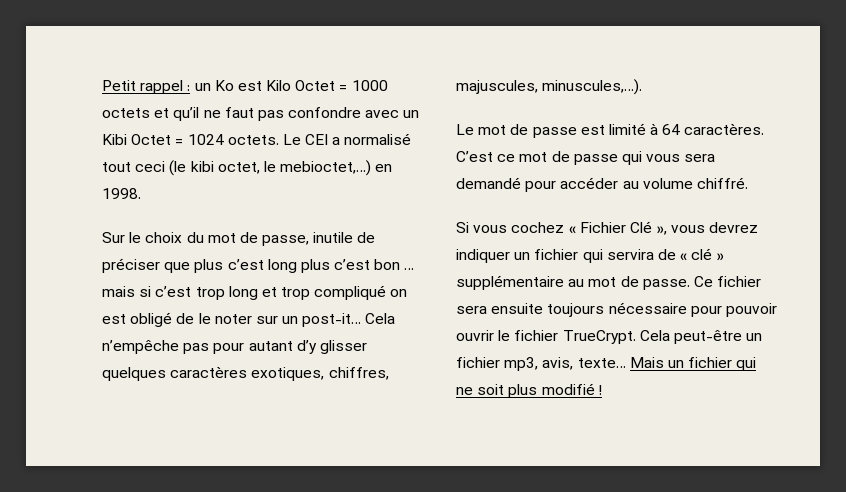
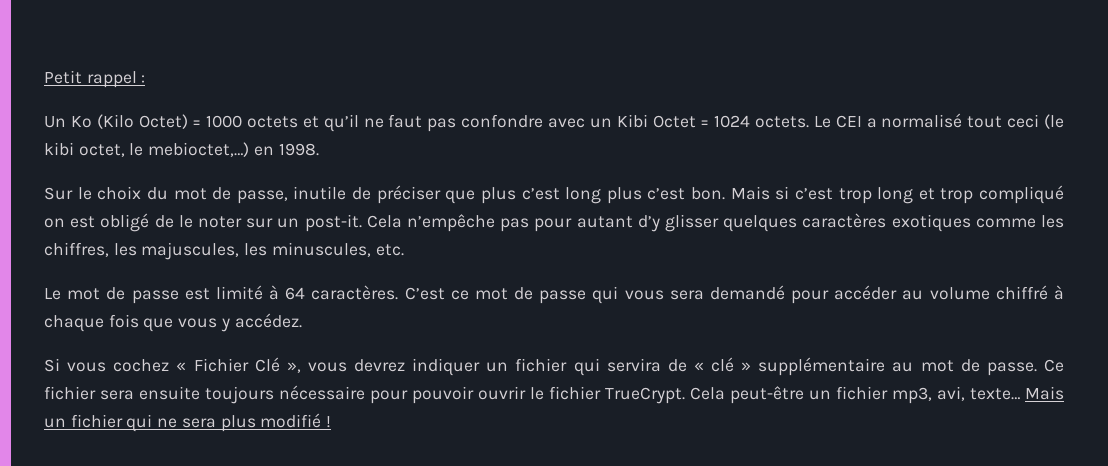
[194,80,336,91] un Ko est Kilo Octet -> [44,114,188,129] // Un Ko (Kilo Octet)
[374,259,415,270] [102,286,135,297] bon … mais -> [691,186,770,200] bon. Mais
[302,313,362,327] post-it… -> [304,214,362,232] post-it.
[251,367,389,381] [456,79,643,95] exotiques, chiffres, majuscules, minuscules,…). -> [891,214,1065,232] [44,242,404,260] exotiques comme les chiffres, les majuscules, les minuscules, etc.
[696,177,748,189] chiffré. -> [995,285,1064,300] [44,313,302,332] chiffré à chaque fois que vous y accédez.
[542,357,574,370] avis, -> [937,386,965,401] avi,
[477,384,505,395] soit -> [181,418,216,428] sera

